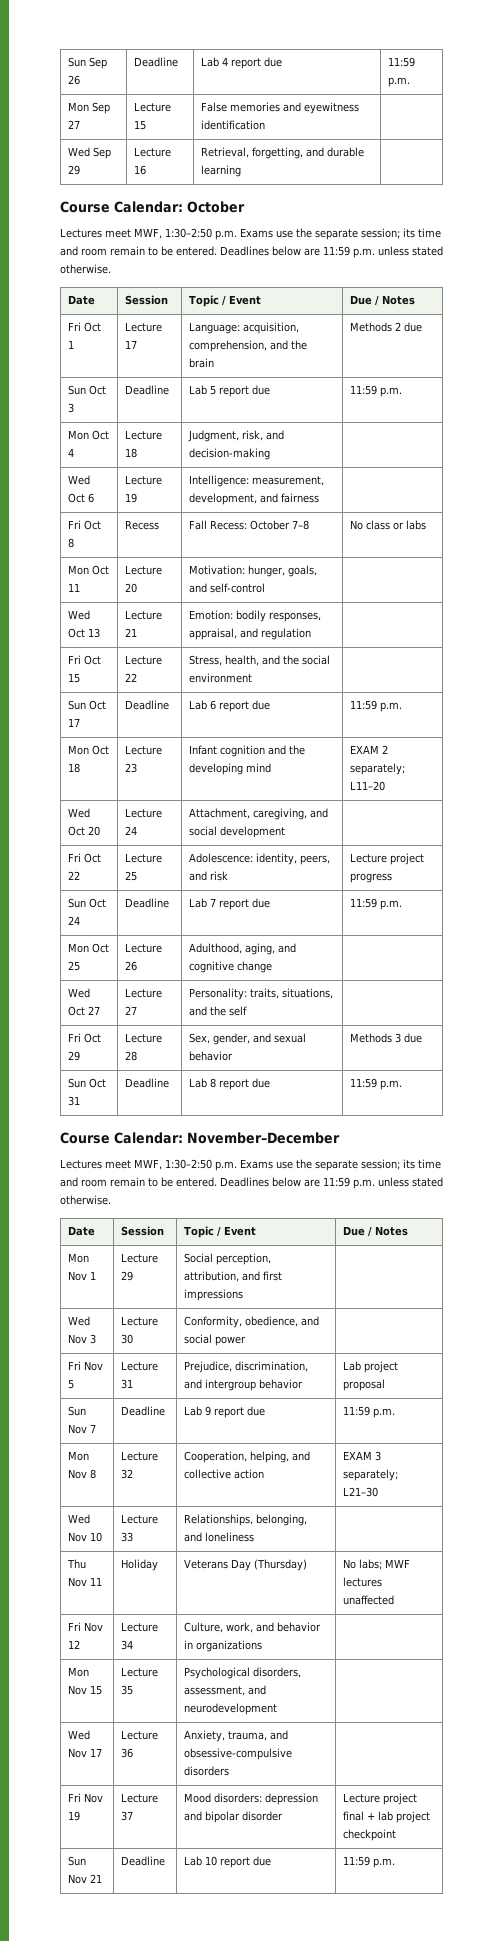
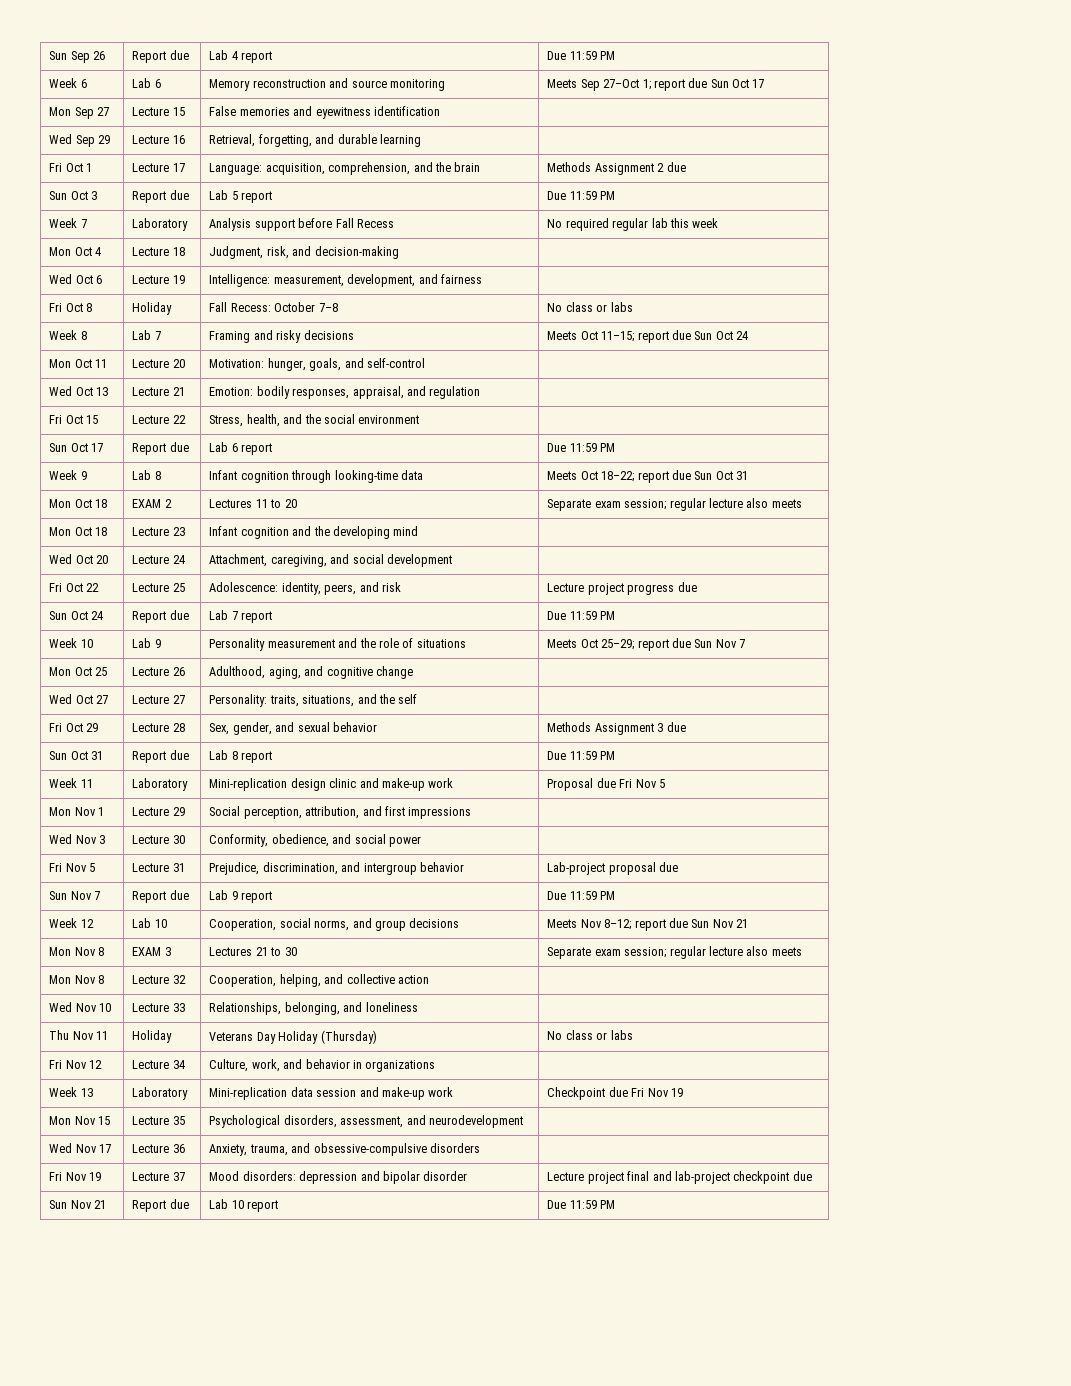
[134,57,179,67] Deadline -> [132,50,189,63] Report due
[264,57,283,67] [388,57,416,67] [388,77,411,87] due | 11:59 p.m. -> [547,51,616,60] [49,78,87,88] [132,78,161,88] [209,78,445,91] [547,78,765,91] | Due 11:59 PM // Week 6 | Lab 6 | Memory reconstruction and source monitoring | Meets Sep 27–Oct 1; report due Sun Oct 17
[60,201,245,213] [60,228,441,240] [60,246,443,258] [60,264,111,274] [68,295,96,305] [125,295,169,305] [189,295,262,307] [350,295,416,306] // Course Calendar: October // Lectures meet MWF, 1:30–2:50 p.m. Exams use the separate session; its time and room remain to be entered. Deadlines below are 11:59 p.m. unless stated otherwise. // Date | Session | Topic / Event | Due / Notes -> (421, 140) none
(393, 327) none -> [594,163,654,175] Assignment
[125,385,170,395] Deadline -> [132,190,189,203] Report due
[252,385,271,395] [350,385,403,397] due | 11:59 p.m. -> [547,191,616,200] [49,218,87,228] [132,218,189,231] [209,218,394,231] [547,218,719,231] | Due 11:59 PM // Week 7 | Laboratory | Analysis support before Fall Recess | No required regular lab this week
[125,520,160,530] Recess -> [132,302,173,315] Holiday
(427, 525) none -> [49,330,87,340] [132,330,161,340] [209,330,354,343] [547,330,749,343] // Week 8 | Lab 7 | Framing and risky decisions | Meets Oct 11–15; report due Sun Oct 24
[125,700,170,710] Deadline -> [132,442,189,455] Report due
[252,700,271,710] [350,700,403,712] due | 11:59 p.m. -> [547,443,616,452] [49,470,87,480] [132,470,161,480] [209,470,423,483] [547,470,749,483] [49,499,108,508] [132,499,172,508] [209,499,297,508] [547,498,802,511] | Due 11:59 PM // Week 9 | Lab 8 | Infant cognition through looking-time data | Meets Oct 18–22; report due Sun Oct 31 // Mon Oct 18 | EXAM 2 | Lectures 11 to 20 | Separate exam session; regular lecture also meets
[350,745,389,754] [350,763,406,775] [350,781,386,791] EXAM 2 separately; L11–20 -> (419, 531) none
(393, 878) none -> [677,582,697,592] due
[125,898,170,908] Deadline -> [132,610,189,623] Report due
[252,898,271,908] [350,898,403,910] due | 11:59 p.m. -> [547,611,616,620] [49,638,93,648] [132,638,161,648] [209,638,466,651] [547,638,746,651] | Due 11:59 PM // Week 10 | Lab 9 | Personality measurement and the role of situations | Meets Oct 25–29; report due Sun Nov 7
(393, 1038) none -> [594,723,654,735] Assignment
[125,1078,170,1088] Deadline -> [132,750,189,763] Report due
[252,1078,271,1088] [350,1078,403,1090] [60,1132,340,1144] [60,1159,441,1171] [60,1177,443,1189] [60,1195,111,1205] [68,1226,96,1236] [121,1226,165,1236] [184,1226,257,1238] [343,1226,409,1237] due | 11:59 p.m. // Course Calendar: November–December // Lectures meet MWF, 1:30–2:50 p.m. Exams use the separate session; its time and room remain to be entered. Deadlines below are 11:59 p.m. unless stated otherwise. // Date | Session | Topic / Event | Due / Notes -> [547,751,616,760] [49,778,93,788] [132,778,189,791] [209,778,454,791] [547,778,665,791] | Due 11:59 PM // Week 11 | Laboratory | Mini-replication design clinic and make-up work | Proposal due Fri Nov 5
[343,1361,399,1373] Lab project -> [547,862,606,875] Lab-project
(386, 1385) none -> [659,862,679,872] due
[121,1406,166,1416] Deadline -> [132,890,189,903] Report due
[247,1406,266,1416] [343,1406,396,1418] due | 11:59 p.m. -> [547,891,616,900] [49,918,94,928] [132,918,167,928] [209,918,460,931] [547,918,749,931] [49,947,105,956] [132,947,171,956] [209,947,297,956] [547,946,802,959] | Due 11:59 PM // Week 12 | Lab 10 | Cooperation, social norms, and group decisions | Meets Nov 8–12; report due Sun Nov 21 // Mon Nov 8 | EXAM 3 | Lectures 21 to 30 | Separate exam session; regular lecture also meets
[343,1451,382,1461] [343,1469,399,1481] [343,1487,379,1497] EXAM 3 separately; L21–30 -> (429, 979) none
(252, 1565) none -> [278,1031,319,1044] Holiday
[359,1559,411,1570] [343,1577,383,1587] [343,1595,395,1605] labs; MWF lectures unaffected -> [565,1030,633,1040] class or labs
(263, 1646) none -> [49,1087,93,1097] [132,1087,189,1100] [209,1087,454,1100] [547,1087,683,1100] // Week 13 | Laboratory | Mini-replication data session and make-up work | Checkpoint due Fri Nov 19
[367,1811,431,1823] + lab project -> [652,1171,730,1184] and lab-project
(397, 1835) none -> [792,1171,812,1181] due
[121,1856,166,1866] Deadline -> [132,1199,189,1212] Report due
[253,1856,272,1866] [343,1856,396,1868] due | 11:59 p.m. -> [547,1200,616,1209] | Due 11:59 PM

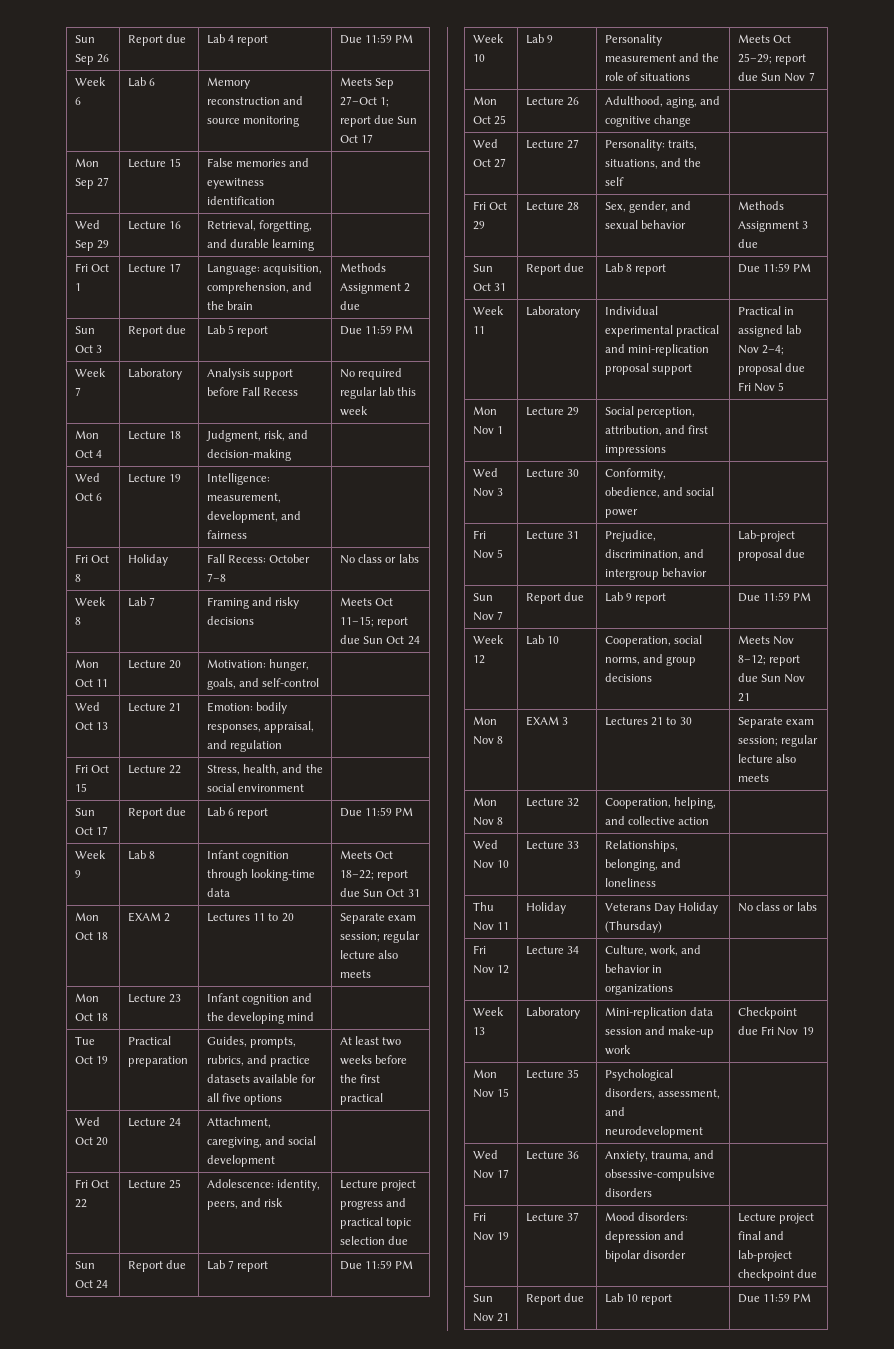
(419, 531) none -> [74,1036,95,1045] [74,1056,108,1064] [127,1036,171,1045] [127,1056,188,1067] [206,1036,296,1048] [206,1055,311,1067] [206,1074,317,1083] [206,1093,283,1105] [339,1036,402,1046] [339,1055,407,1065] [339,1074,380,1083] [339,1093,383,1105] // Tue Oct 19 | Practical preparation | Guides, prompts, rubrics, and practice datasets available for all five options | At least two weeks before the first practical
(675, 589) none -> [385,1198,406,1207] [339,1217,411,1229] [339,1236,385,1245] and practical topic selection
[209,778,454,791] [547,778,594,791] Mini-replication design clinic and make-up work | Proposal -> [604,306,658,315] [604,325,719,337] [604,344,709,356] [604,363,692,375] [737,306,794,315] [737,325,801,337] [737,345,784,355] [737,363,782,375] Individual experimental practical and mini-replication proposal support | Practical in assigned lab Nov 2–4; proposal

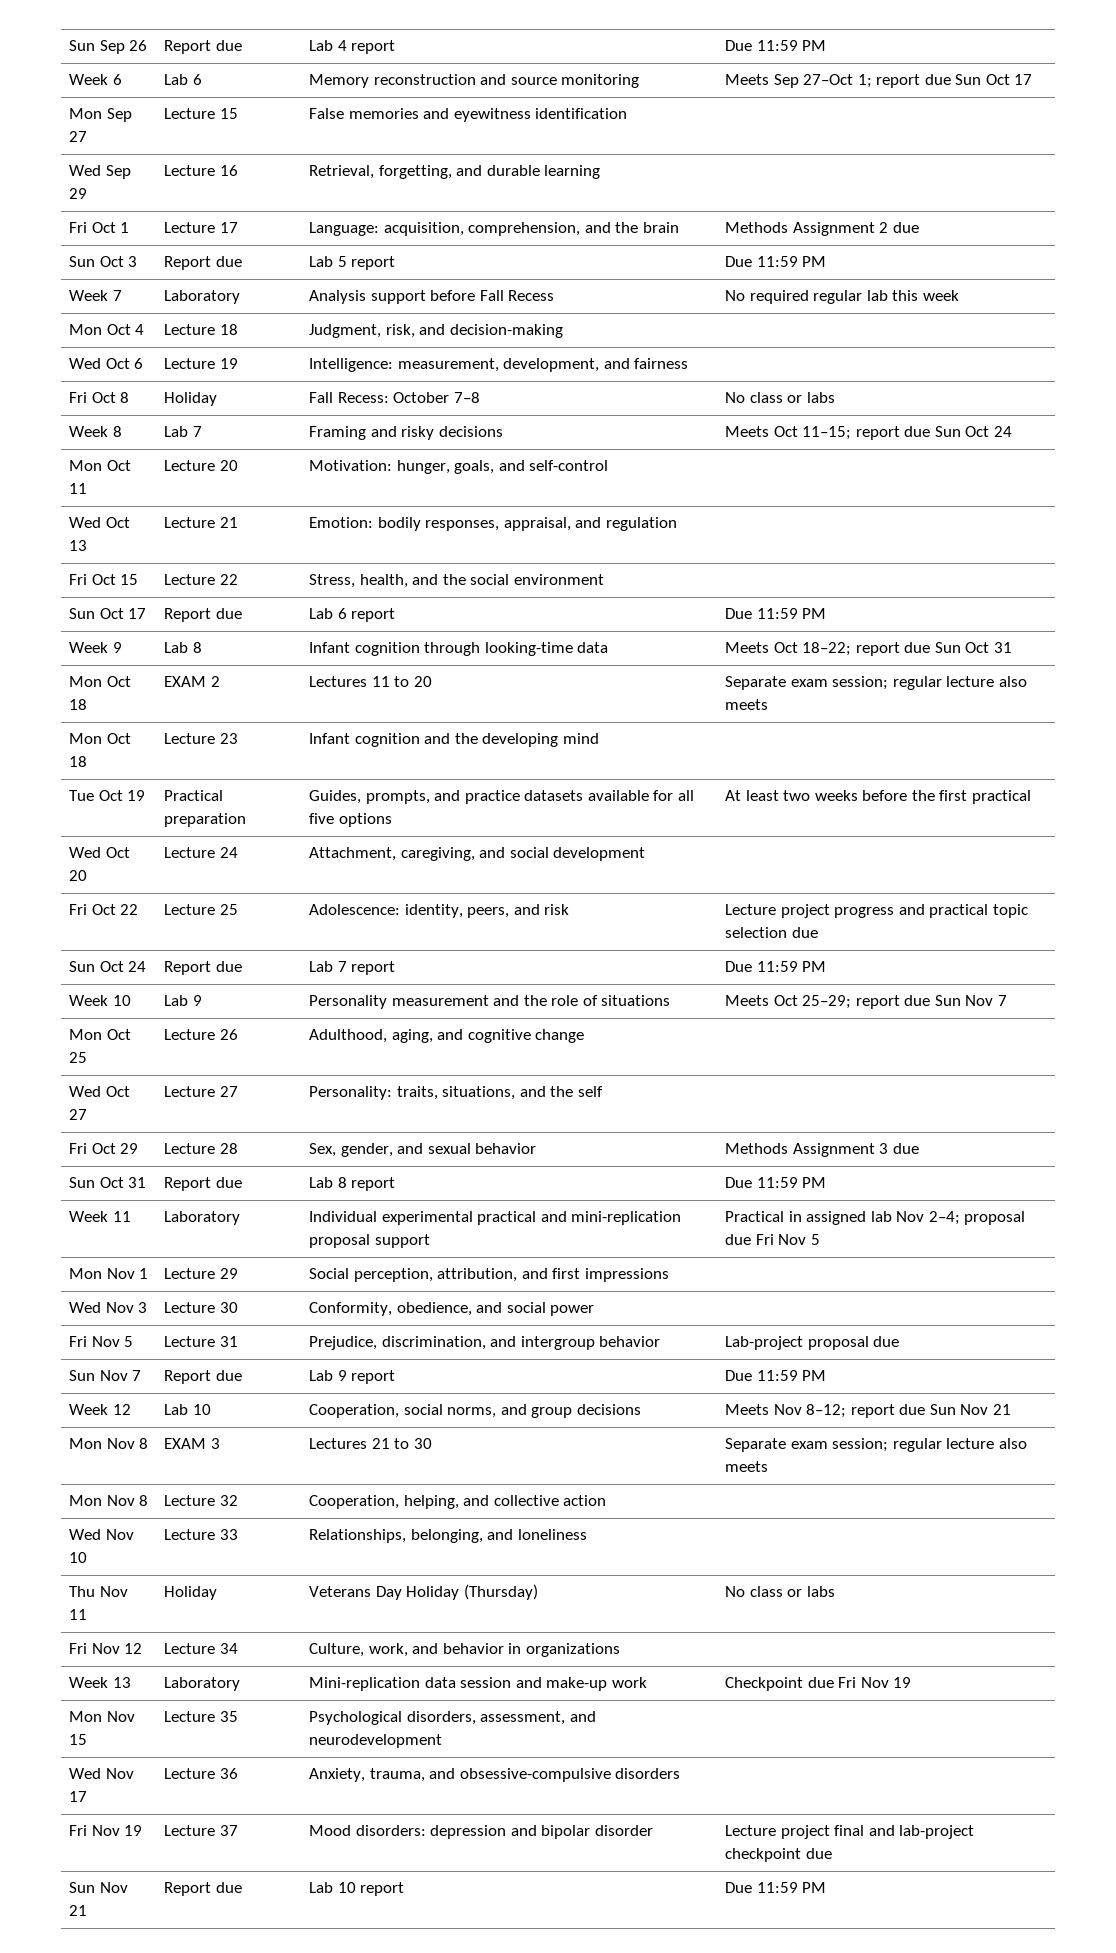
[206,1055,244,1066] rubrics, -> (430, 797) none

